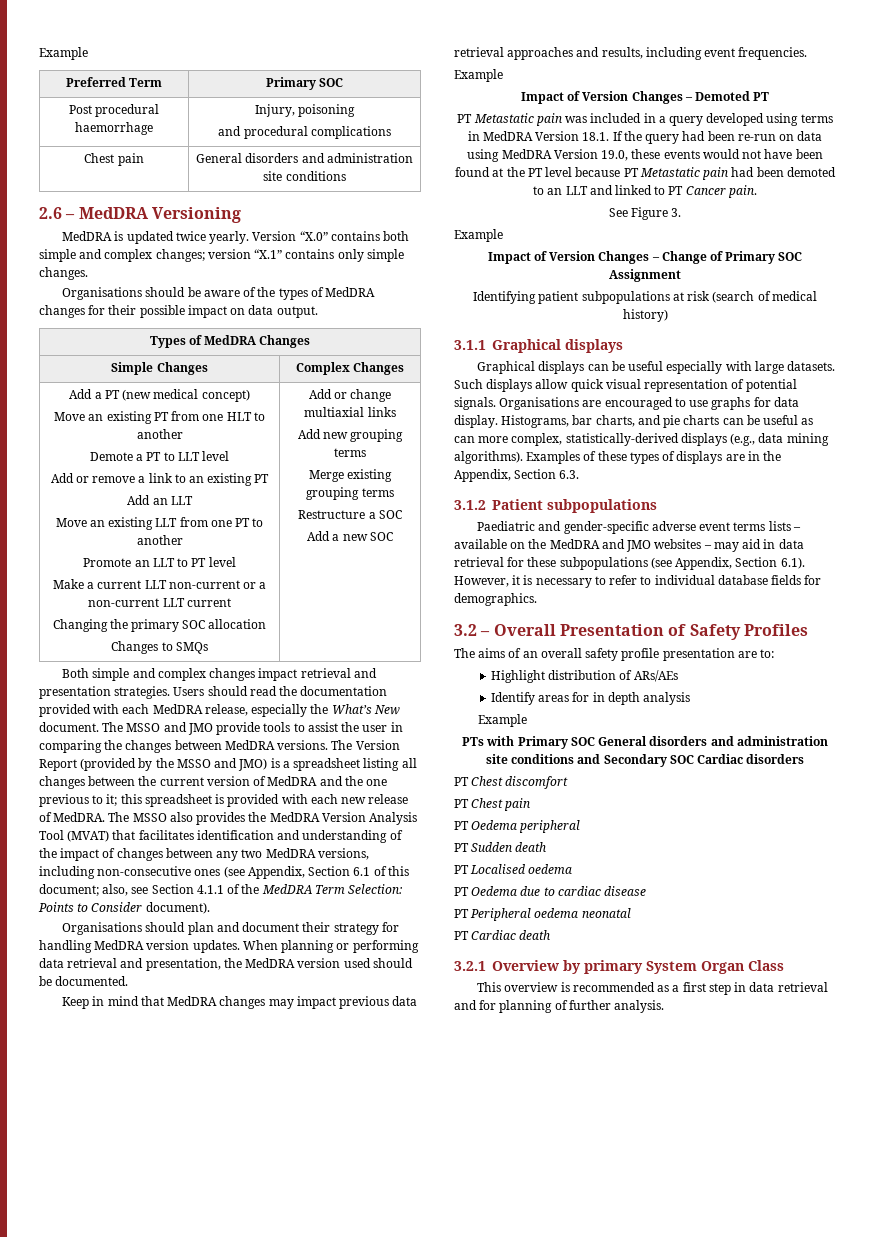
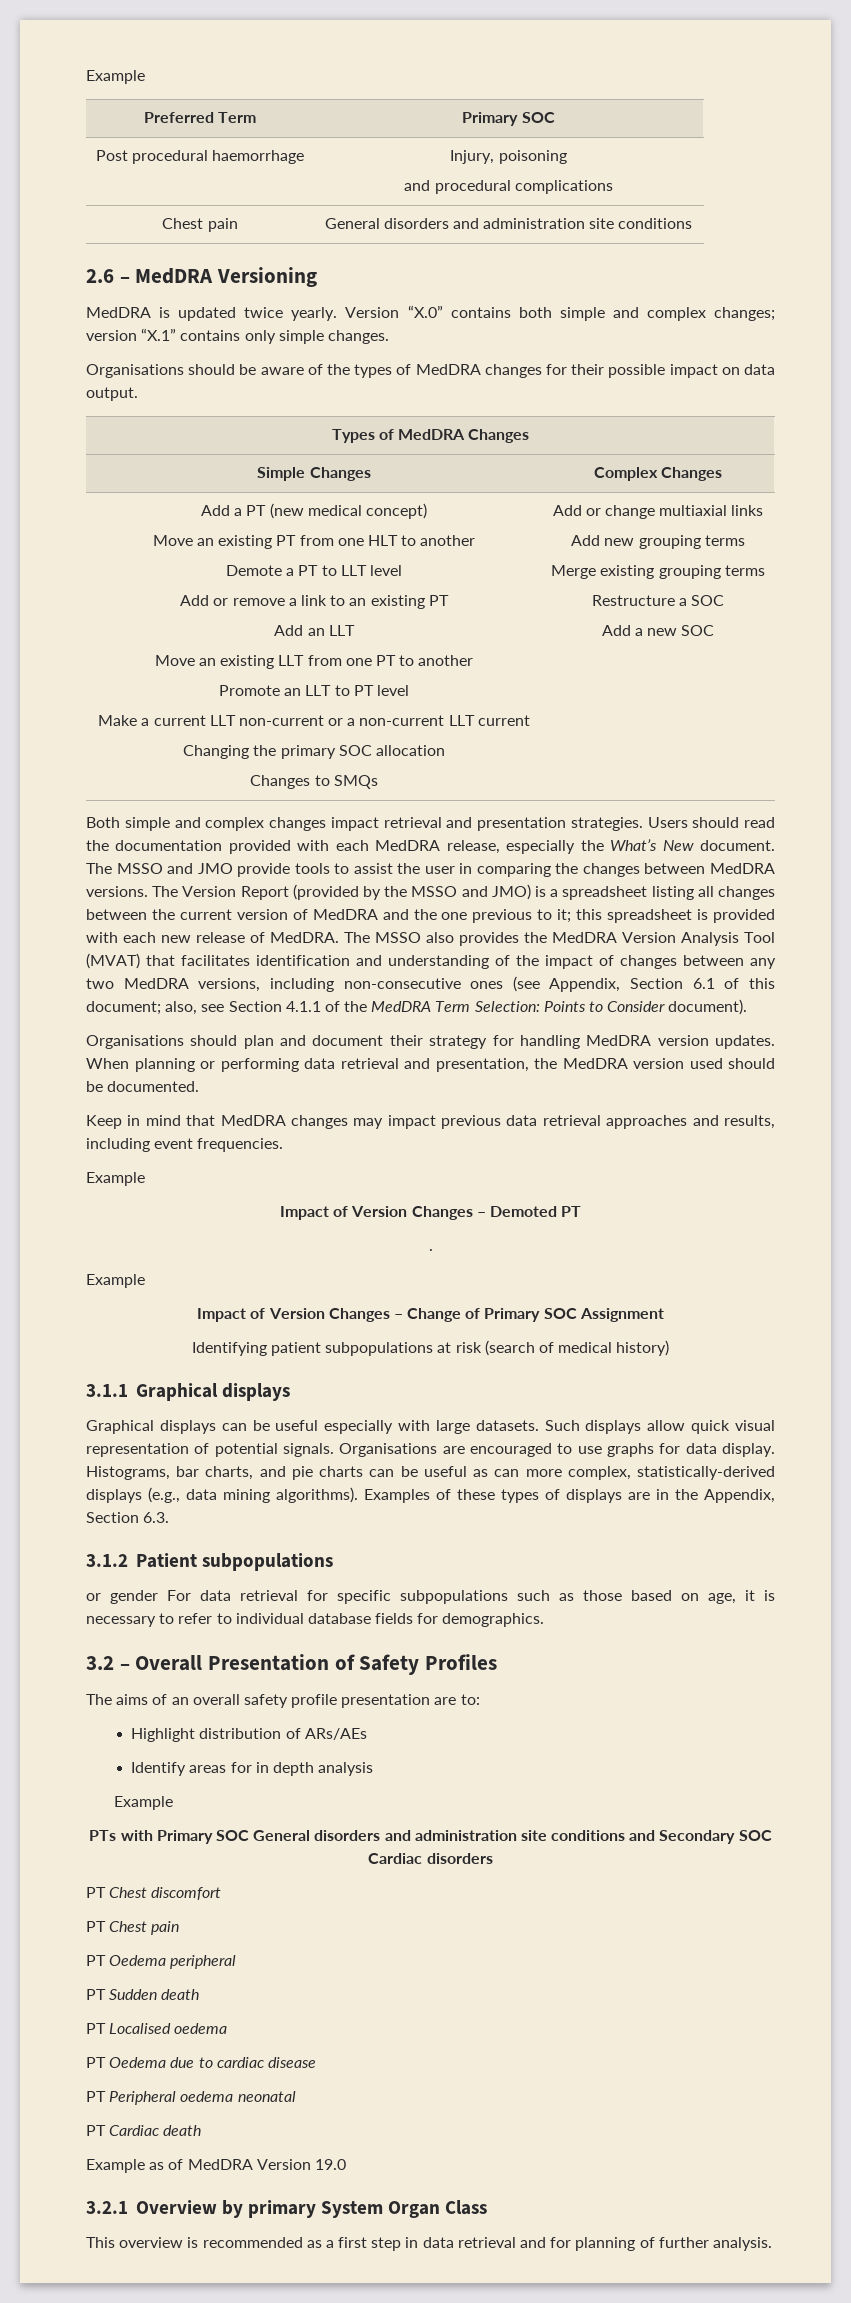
[457,113,833,126] [467,131,823,144] [467,149,823,162] [455,167,836,180] [533,185,757,198] [608,207,682,220] PT Metastatic pain was included in a query developed using terms in MedDRA Version 18.1. If the query had been re-run on data using MedDRA Version 19.0, these events would not have been found at the PT level because PT Metastatic pain had been demoted to an LLT and linked to PT Cancer pain. // See Figure 3. -> [428,1249,433,1251] .
[477,521,801,534] [454,539,804,552] [454,557,805,570] [454,576,509,587] Paediatric and gender-specific adverse event terms lists – available on the MedDRA and JMO websites – may aid in data retrieval for these subpopulations (see Appendix, Section 6.1). However, -> [86,1590,736,1604] or gender For data retrieval for specific subpopulations such as those based on age,
(551, 935) none -> [86,2159,346,2173] // Example as of MedDRA Version 19.0

